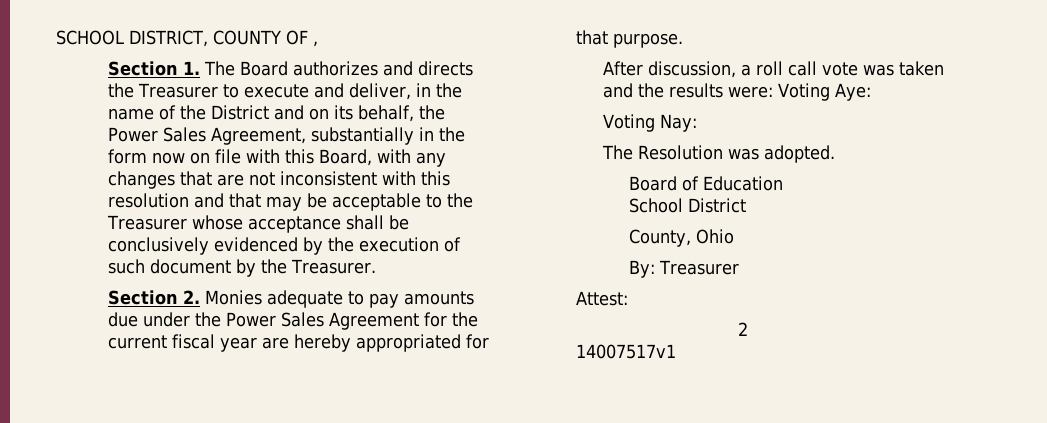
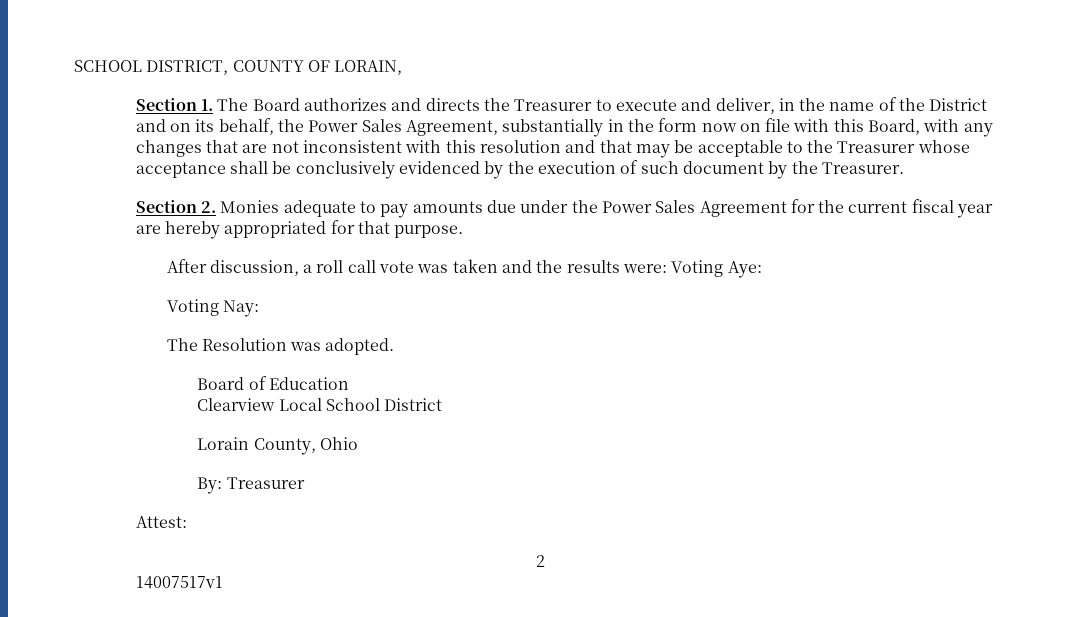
[313,41,318,47] , -> [334,60,403,75] LORAIN,
(783, 183) none -> [197,398,322,411] Clearview Local
(746, 205) none -> [197,437,250,450] Lorain

